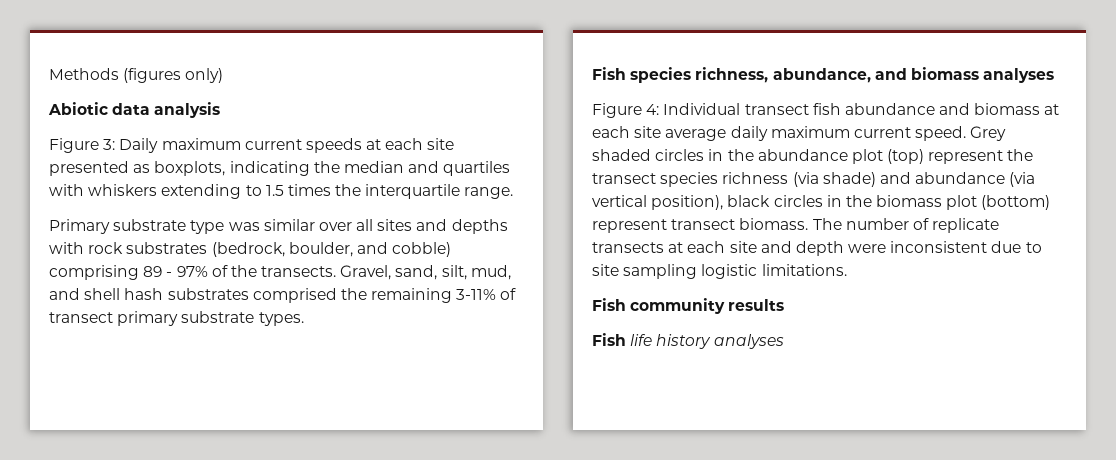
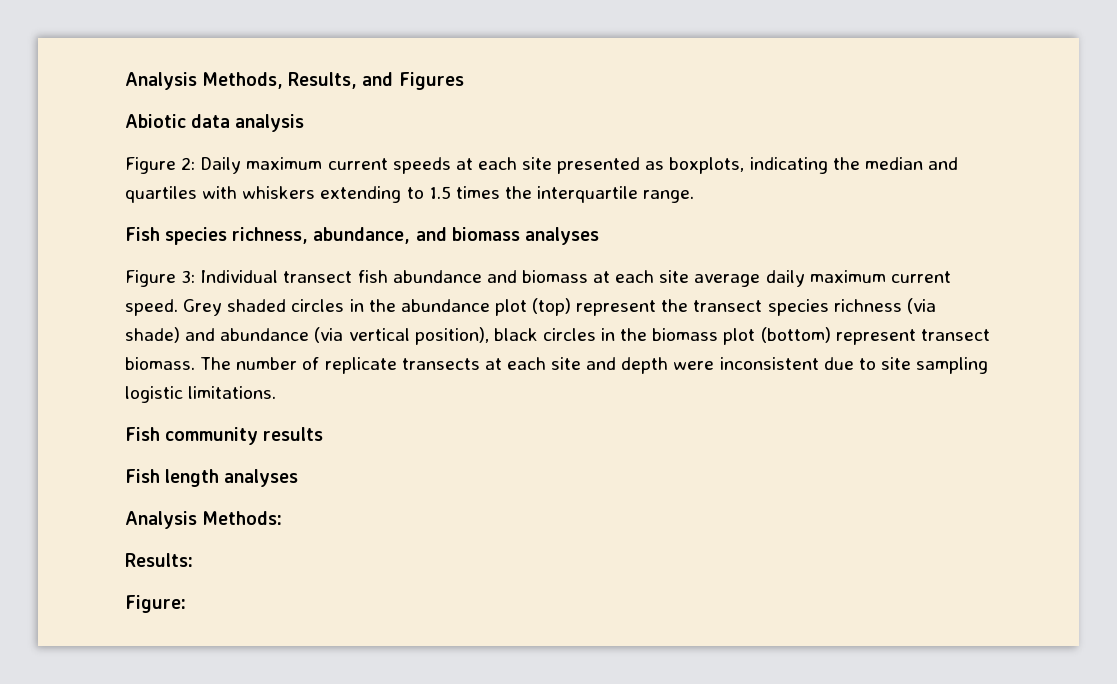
[49,68,224,83] Methods (figures only) -> [125,72,464,90] Analysis Methods, Results, and Figures
[103,139,116,150] 3: -> [181,157,196,170] 2:
[49,219,508,234] [49,242,452,257] [49,265,511,280] [49,288,517,303] [49,311,304,326] // Primary substrate type was similar over all sites and depths with rock substrates (bedrock, boulder, and cobble) comprising 89 - 97% of the transects. Gravel, sand, silt, mud, and shell hash substrates comprised the remaining 3-11% of transect primary substrate types. -> (695, 196) none
[646,104,660,115] 4: -> [181,270,196,283] 3:
[630,334,784,349] life history analyses -> [165,469,299,487] [125,511,283,529] [125,553,193,567] [125,595,186,613] length analyses // Analysis Methods: // Results: // Figure:

